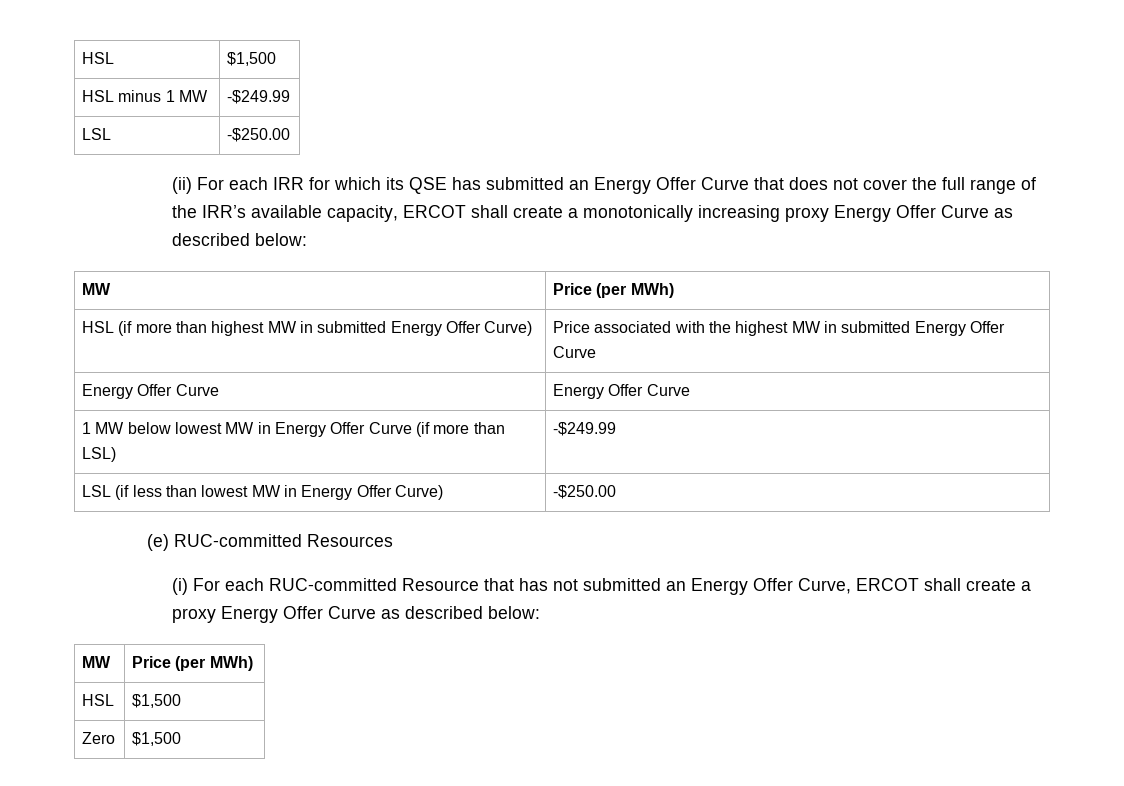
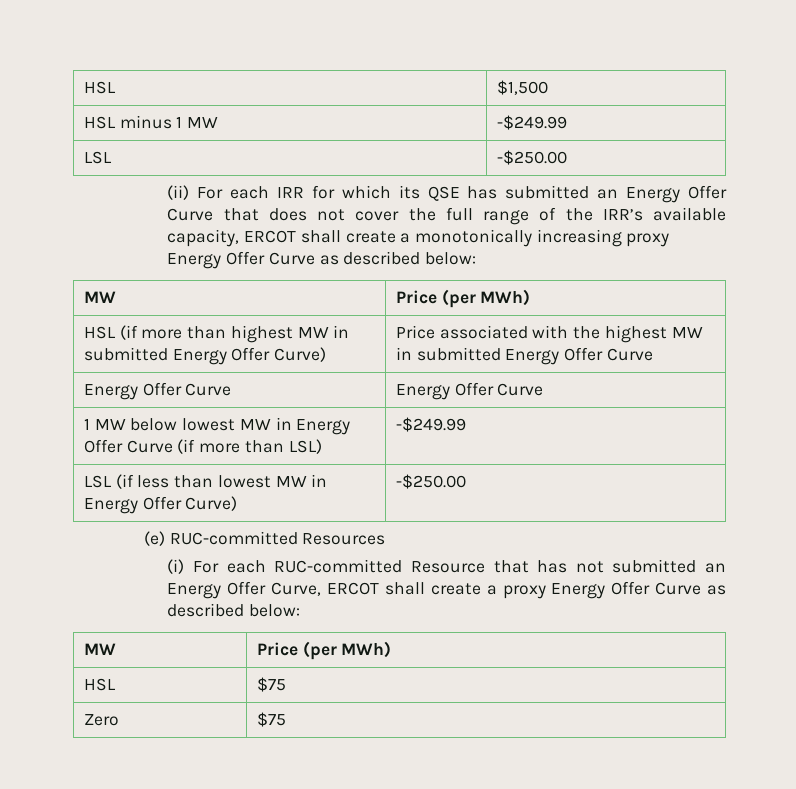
[132,694,182,708] $1,500 -> [256,677,286,692] $75
[132,732,182,746] $1,500 -> [256,712,286,727] $75

